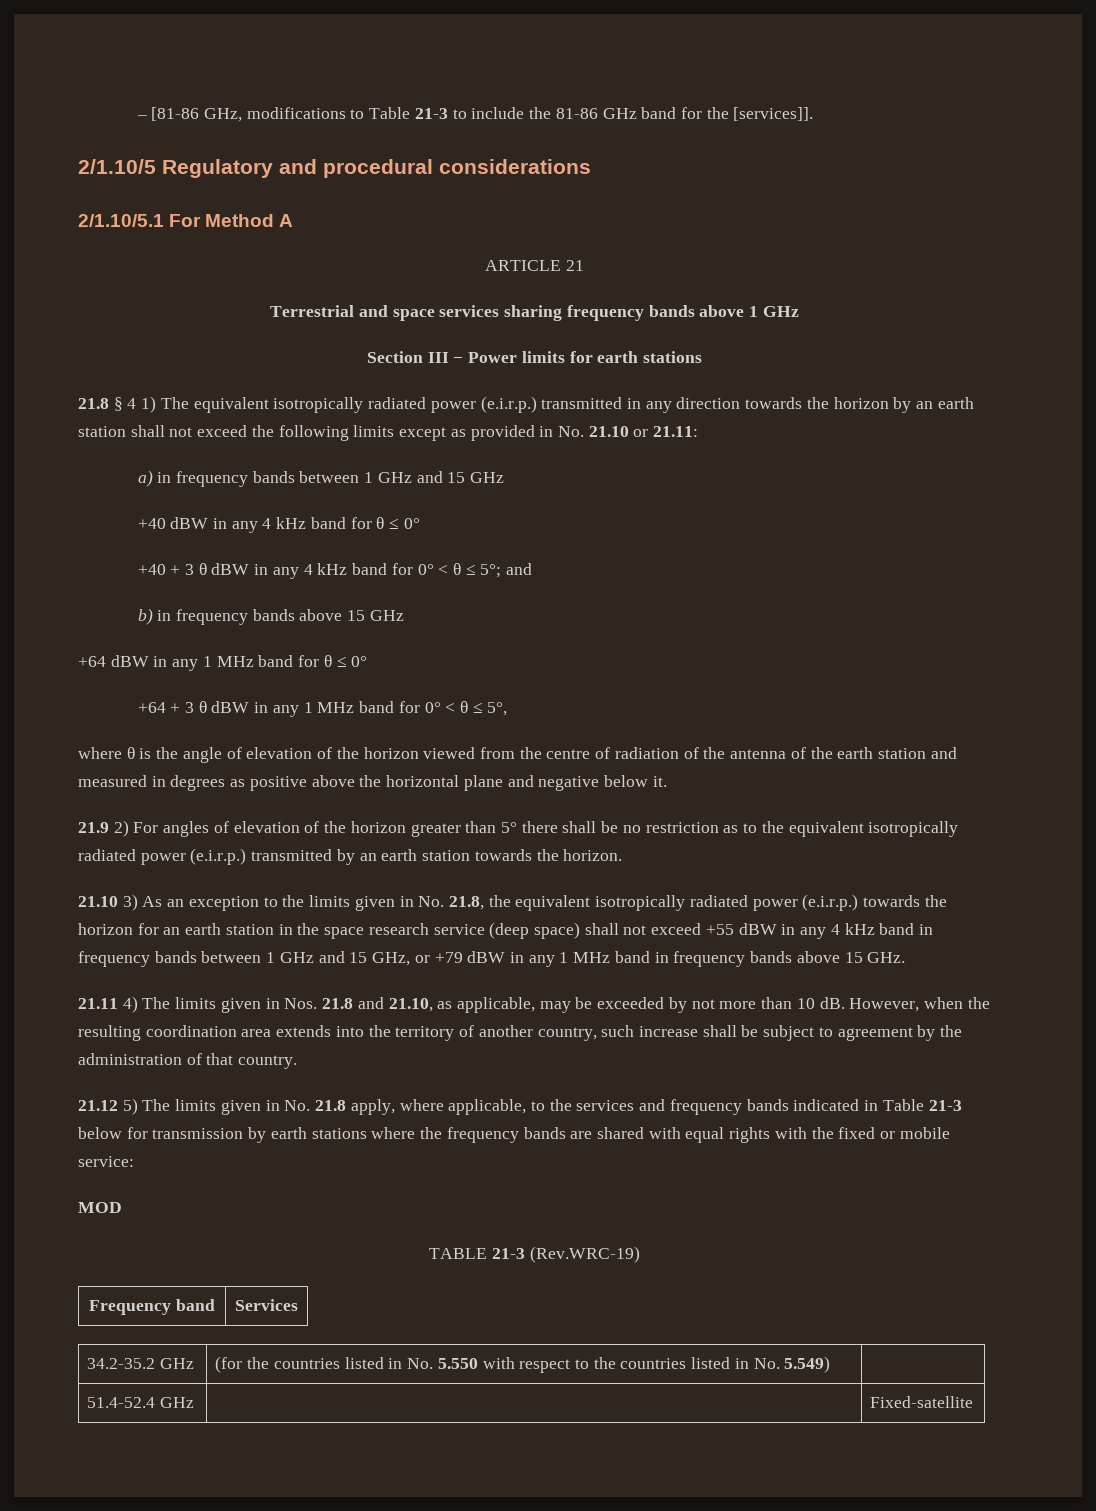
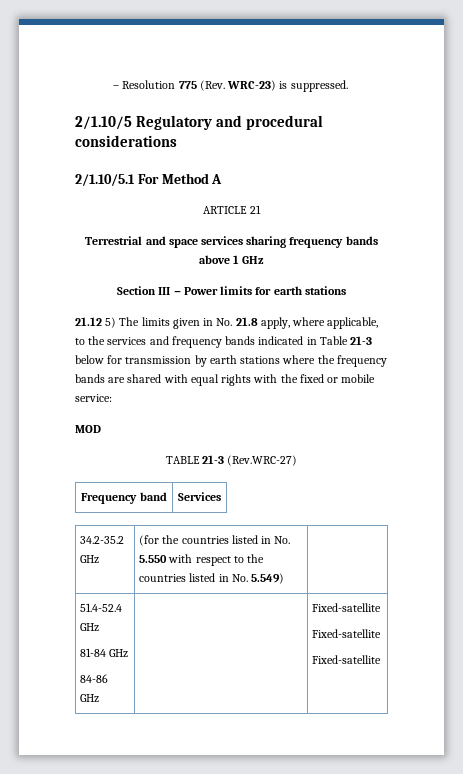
[136,107,814,122] – [81-86 GHz, modifications to Table 21-3 to include the 81-86 GHz band for the [services]]. -> [113,80,348,92] – Resolution 775 (Rev. WRC-23) is suppressed.
[78,396,974,413] [78,425,699,441] [137,470,505,487] [137,517,420,533] [137,563,533,579] [137,608,404,625] [78,655,368,671] [137,701,508,717] [78,747,957,763] [78,775,667,791] [78,820,959,837] [78,848,623,865] [78,894,947,911] [78,922,933,939] [78,951,906,967] [78,996,990,1013] [78,1025,963,1041] [78,1053,298,1069] // 21.8 § 4 1) The equivalent isotropically radiated power (e.i.r.p.) transmitted in any direction towards the horizon by an earth station shall not exceed the following limits except as provided in No. 21.10 or 21.11: // a) in frequency bands between 1 GHz and 15 GHz // +40 dBW in any 4 kHz band for θ ≤ 0° // +40 + 3 θ dBW in any 4 kHz band for 0° < θ ≤ 5°; and // b) in frequency bands above 15 GHz // +64 dBW in any 1 MHz band for θ ≤ 0° // +64 + 3 θ dBW in any 1 MHz band for 0° < θ ≤ 5°, // where θ is the angle of elevation of the horizon viewed from the centre of radiation of the antenna of the earth station and measured in degrees as positive above the horizontal plane and negative below it. // 21.9 2) For angles of elevation of the horizon greater than 5° there shall be no restriction as to the equivalent isotropically radiated power (e.i.r.p.) transmitted by an earth station towards the horizon. // 21.10 3) As an exception to the limits given in No. 21.8, the equivalent isotropically radiated power (e.i.r.p.) towards the horizon for an earth station in the space research service (deep space) shall not exceed +55 dBW in any 4 kHz band in frequency bands between 1 GHz and 15 GHz, or +79 dBW in any 1 MHz band in frequency bands above 15 GHz. // 21.11 4) The limits given in Nos. 21.8 and 21.10, as applicable, may be exceeded by not more than 10 dB. However, when the resulting coordination area extends into the territory of another country, such increase shall be subject to agreement by the administration of that country. -> (346, 290) none
[529,1246,640,1263] (Rev.WRC-19) -> [227,455,298,466] (Rev.WRC-27)
[870,1396,974,1408] | | Fixed-satellite -> [80,648,129,658] [80,674,109,683] [80,694,100,703] [312,603,382,612] [312,629,382,638] [312,655,382,664] // 81-84 GHz // 84-86 GHz | | Fixed-satellite // Fixed-satellite // Fixed-satellite

